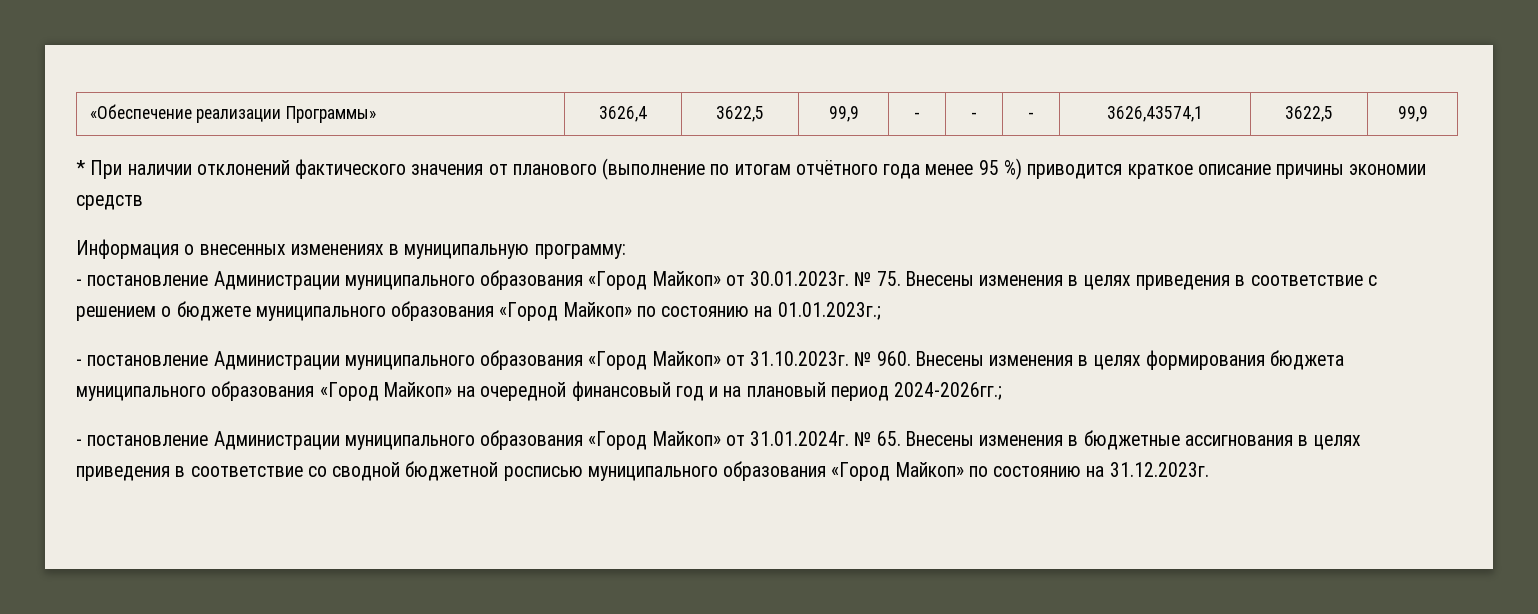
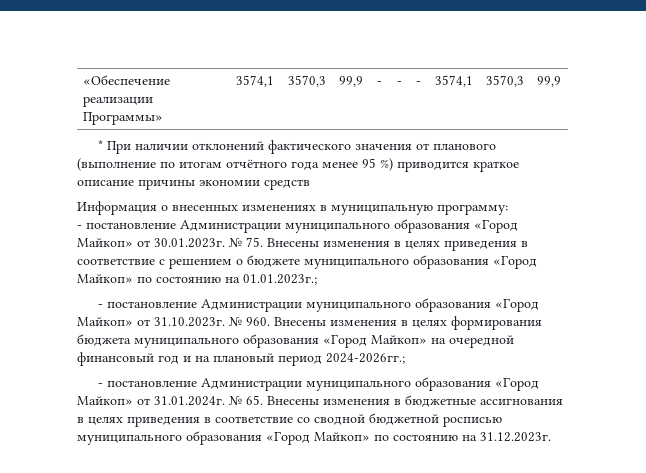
[599,106,647,122] [716,106,764,122] 3626,4 | 3622,5 -> [236,75,274,87] [287,75,326,87] 3574,1 | 3570,3
[1107,106,1203,122] [1285,106,1333,122] 3626,43574,1 | 3622,5 -> [434,75,473,87] [486,75,524,87] 3574,1 | 3570,3

